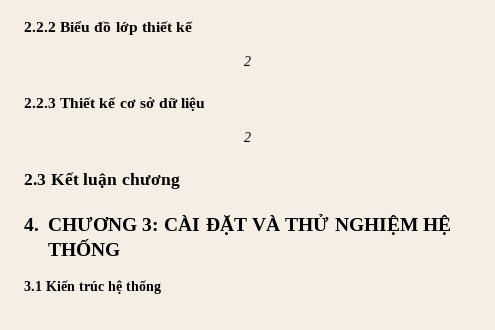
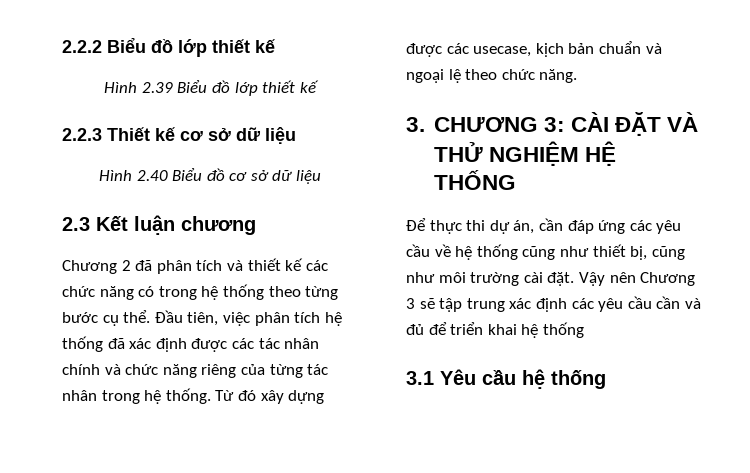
[244,56,251,66] 2 -> [104,80,319,96] Hình 2.39 Biểu đồ lớp thiết kế
[244,132,251,142] [24,172,181,189] [24,218,39,231] 2 // 2.3 Kết luận chương // 4. -> [98,168,322,184] [62,215,256,235] [62,258,328,274] [62,284,339,300] [62,310,342,326] [62,336,320,352] [62,364,329,378] [62,388,325,404] [406,41,662,57] [406,69,578,83] [406,117,425,132] Hình 2.40 Biểu đồ cơ sở dữ liệu // 2.3 Kết luận chương // Chương 2 đã phân tích và thiết kế các chức năng có trong hệ thống theo từng bước cụ thể. Đầu tiên, việc phân tích hệ thống đã xác định được các tác nhân chính và chức năng riêng của từng tác nhân trong hệ thống. Từ đó xây dựng được các usecase, kịch bản chuẩn và ngoại lệ theo chức năng. // 3.
[24,280,104,291] 3.1 Kiến trúc -> [406,218,682,234] [406,244,685,260] [406,272,696,286] [406,296,701,312] [406,322,584,338] [406,369,516,385] Để thực thi dự án, cần đáp ứng các yêu cầu về hệ thống cũng như thiết bị, cũng như môi trường cài đặt. Vậy nên Chương 3 sẽ tập trung xác định các yêu cầu cần và đủ để triển khai hệ thống // 3.1 Yêu cầu

